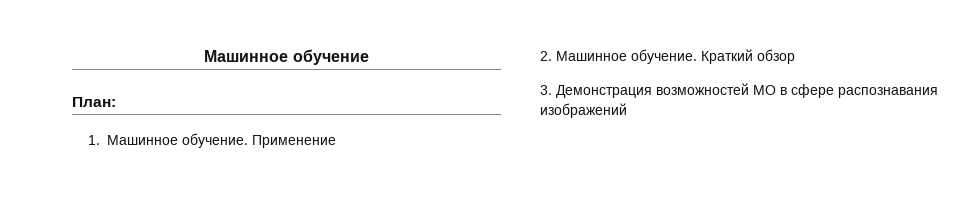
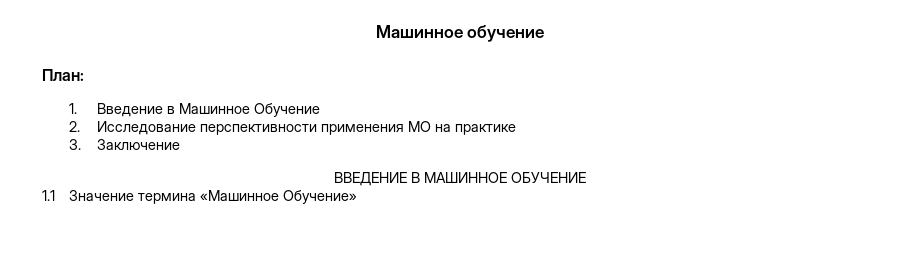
[107,133,337,148] [540,49,796,64] [540,83,939,98] [540,103,628,118] Машинное обучение. Применение // 2. Машинное обучение. Краткий обзор // 3. Демонстрация возможностей МО в сфере распознавания изображений -> [96,103,320,117] [69,121,516,135] [69,139,180,150] [334,172,586,186] [42,190,358,204] Введение в Машинное Обучение // 2. Исследование перспективности применения МО на практике // 3. Заключение // ВВЕДЕНИЕ В МАШИННОЕ ОБУЧЕНИЕ // 1.1 Значение термина «Машинное Обучение»

